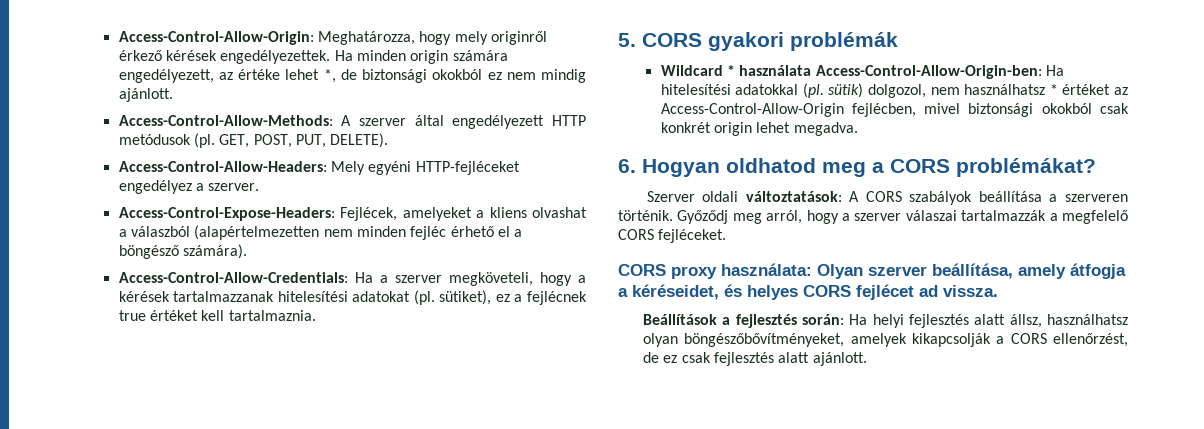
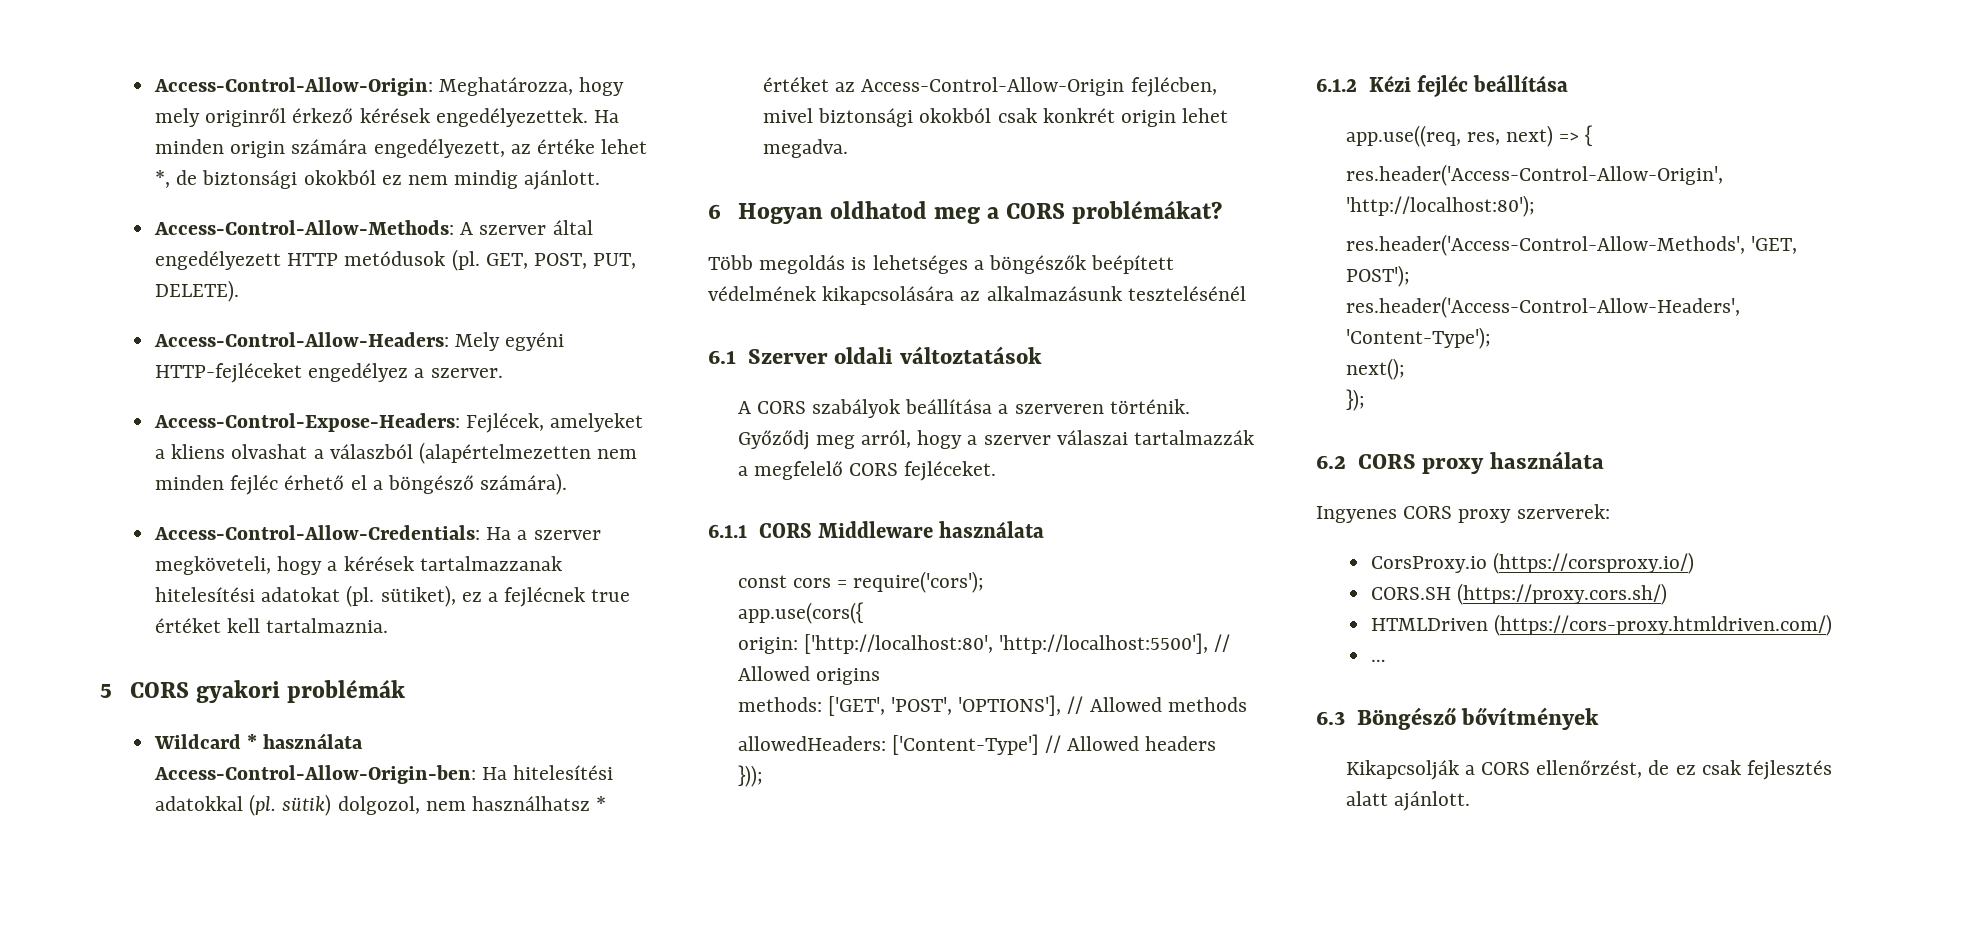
[618,33,636,47] 5. -> [100,684,112,698] 5
[618,159,636,173] 6. -> [708,204,721,219] 6
(1096, 167) none -> [708,255,1175,274] [708,286,1246,305] [708,350,736,364] Több megoldás is lehetséges a böngészők beépített védelmének kikapcsolására az alkalmazásunk tesztelésénél // 6.1
[745,191,842,202] változtatások: -> [900,346,1043,364] változtatások //
[618,263,1126,279] [618,284,998,300] [643,314,1128,328] [643,333,992,347] CORS proxy használata: Olyan szerver beállítása, amely átfogja a kéréseidet, és helyes CORS fejlécet ad vissza. // Beállítások a fejlesztés során: Ha helyi fejlesztés alatt állsz, használhatsz olyan böngészőbővítményeket, amelyek kikapcsolják -> [708,521,1045,538] [737,571,985,593] [737,602,864,624] [737,633,1231,654] [737,666,880,685] [737,695,1247,716] [737,734,1217,755] [737,765,763,787] [1316,75,1569,97] [1345,125,1594,147] [1345,164,1723,186] [1345,195,1535,217] [1345,234,1797,256] [1345,265,1410,287] [1345,296,1740,318] [1345,327,1491,349] [1345,358,1405,380] [1345,389,1365,411] [1316,451,1605,474] [1316,504,1610,523] [1370,552,1695,574] [1370,583,1668,605] [1370,614,1833,636] [1370,659,1386,662] [1316,707,1600,730] [1345,760,1459,780] 6.1.1 CORS Middleware használata // const cors = require('cors'); // app.use(cors({ // origin: ['http://localhost:80', 'http://localhost:5500'], // Allowed origins // methods: ['GET', 'POST', 'OPTIONS'], // Allowed methods // allowedHeaders: ['Content-Type'] // Allowed headers // })); // 6.1.2 Kézi fejléc beállítása // app.use((req, res, next) => { // res.header('Access-Control-Allow-Origin', 'http://localhost:80'); // res.header('Access-Control-Allow-Methods', 'GET, POST'); // res.header('Access-Control-Allow-Headers', 'Content-Type'); // next(); // }); // 6.2 CORS proxy használata // Ingyenes CORS proxy szerverek: // CorsProxy.io (https://corsproxy.io/) // CORS.SH (https://proxy.cors.sh/) // HTMLDriven (https://cors-proxy.htmldriven.com/) // … // 6.3 Böngésző bővítmények // Kikapcsolják

